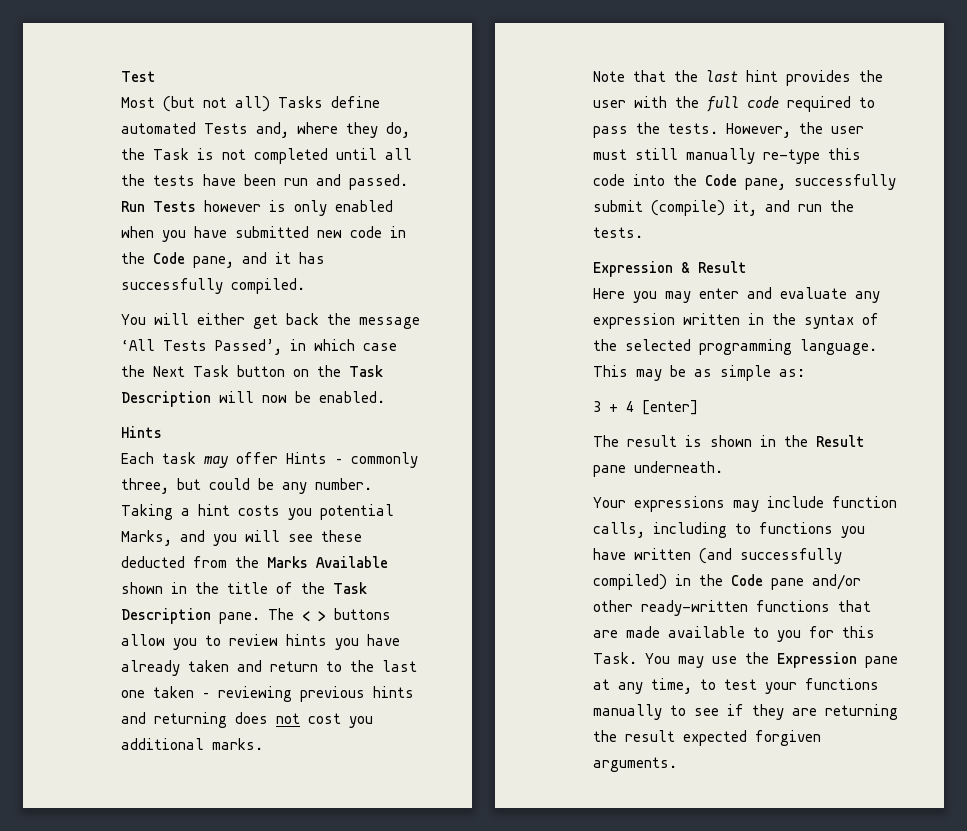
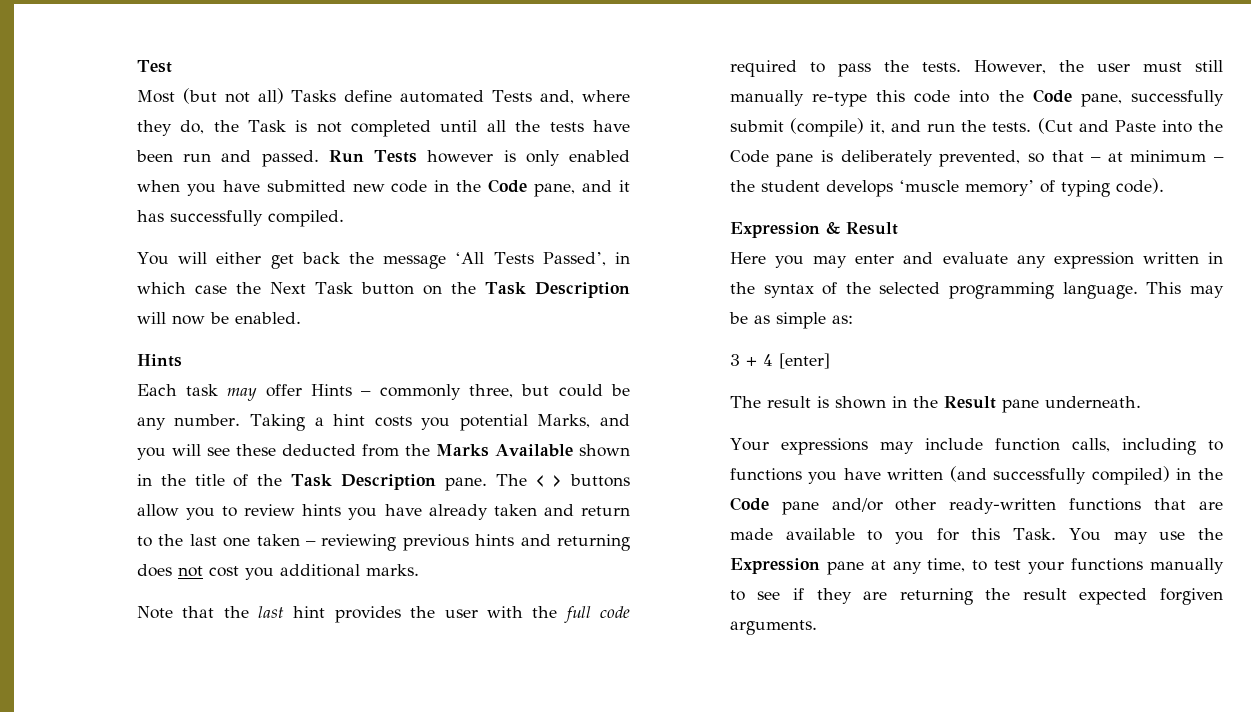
(643, 232) none -> [1037,118,1223,134] [729,150,1224,167] [729,178,1164,197] (Cut and Paste into the Code pane is deliberately prevented, so that – at minimum – the student develops ‘muscle memory’ of typing code).

